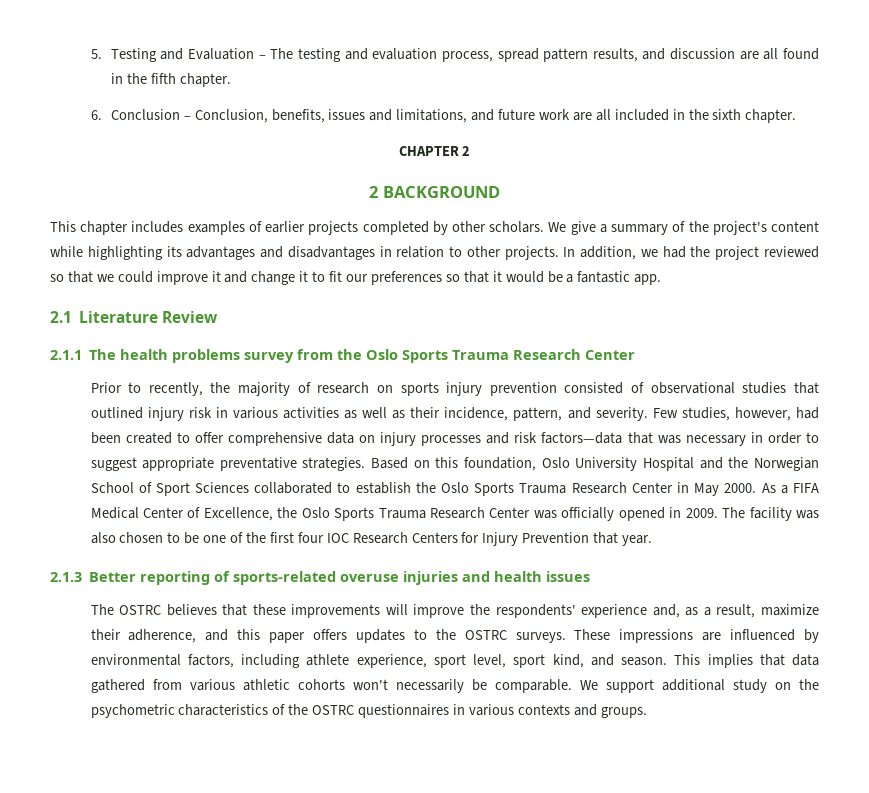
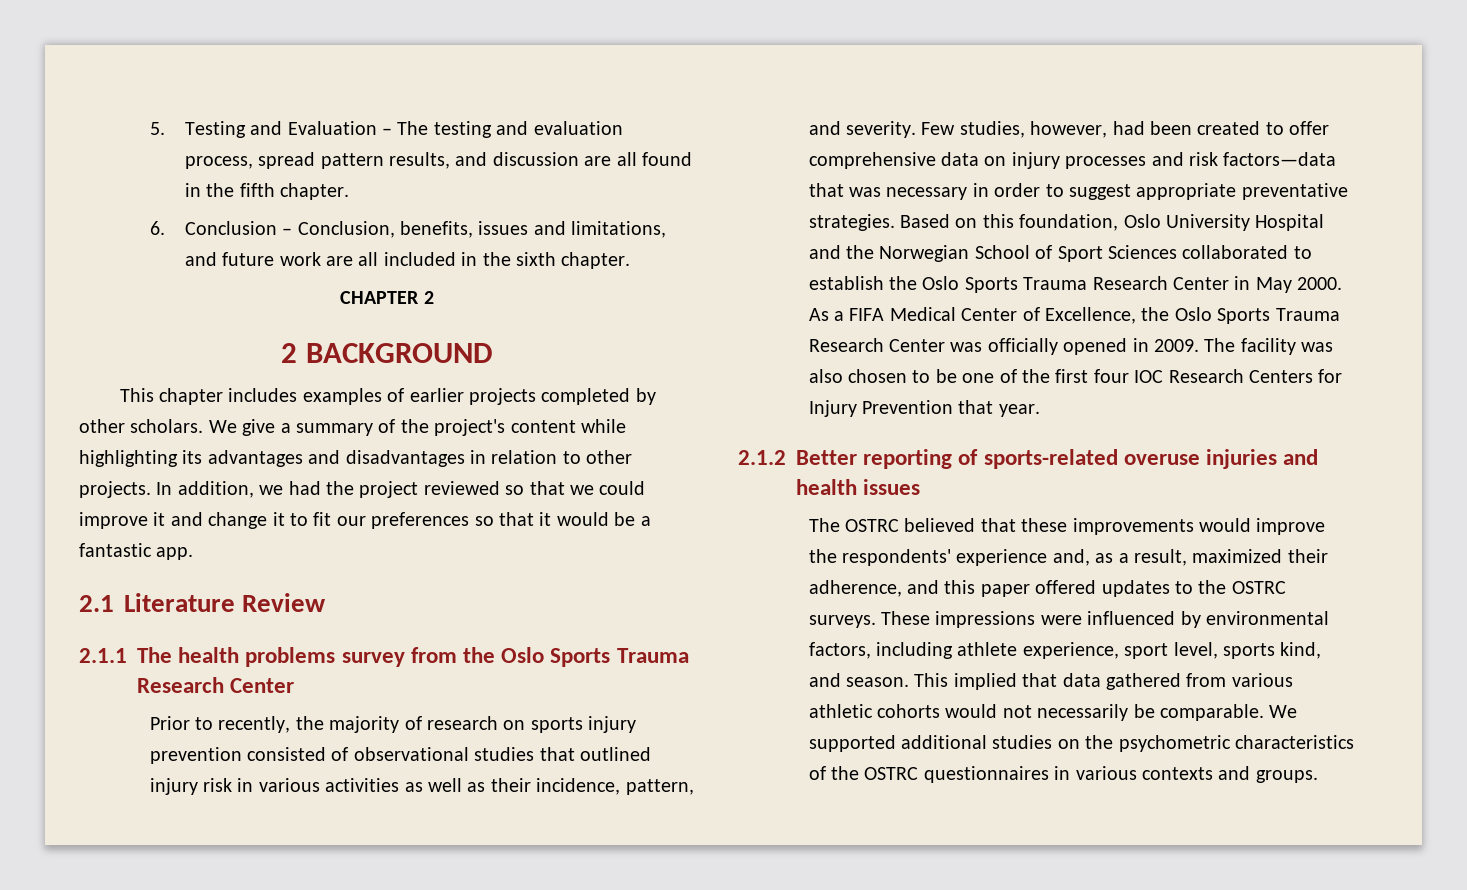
[50,572,82,582] 2.1.3 -> [738,450,786,465] 2.1.2
[166,604,217,616] believes -> [904,518,976,532] believed
[385,604,408,615] will -> [1198,518,1251,532] would
[760,604,819,616] maximize -> [1192,549,1283,563] maximized
[313,629,348,640] offers -> [1035,580,1097,594] offered
[702,632,722,641] are -> [1040,615,1082,625] were
[513,654,546,668] sport -> [1222,643,1275,659] sports
[707,654,753,668] implies -> [953,673,1017,690] implied
[352,679,388,690] won't -> [945,704,1032,718] would not
[605,679,767,693] support additional study -> [808,735,1053,752] supported additional studies

